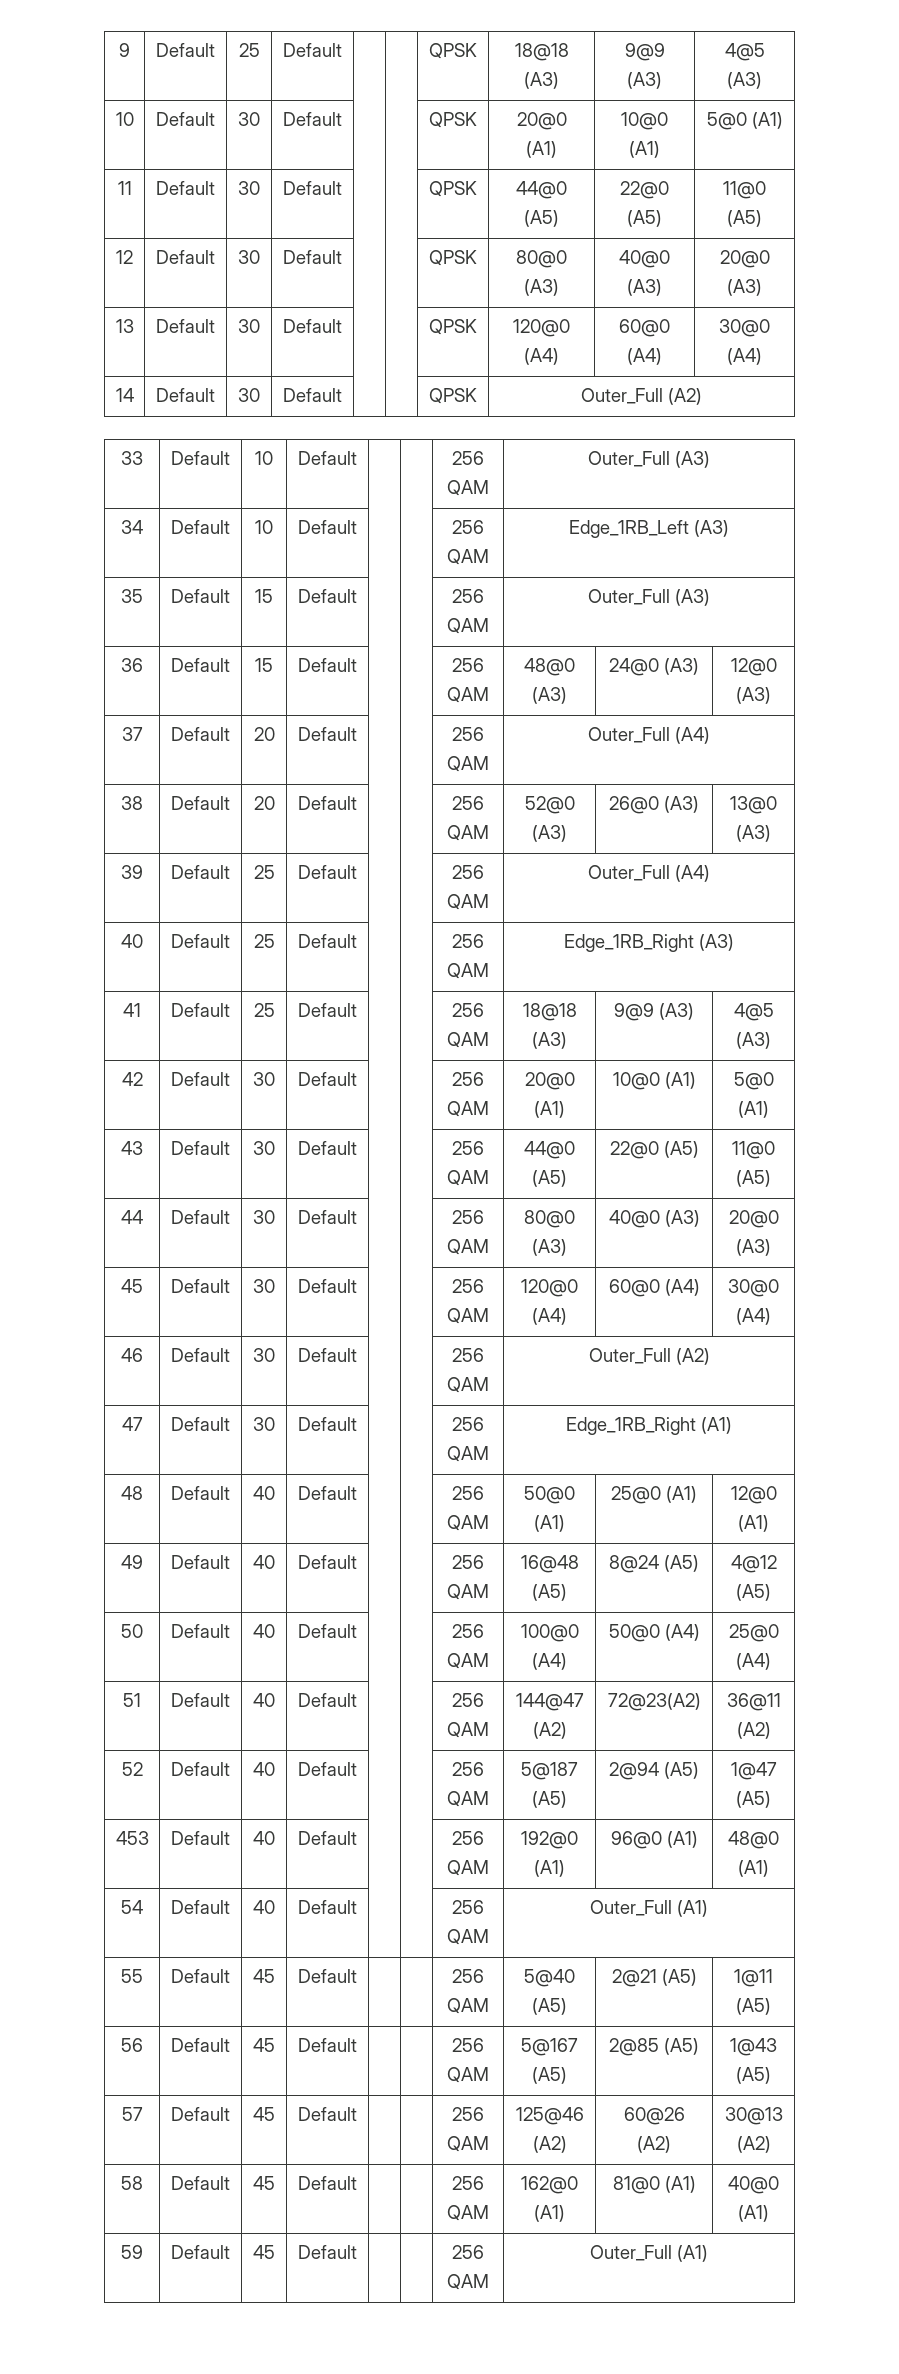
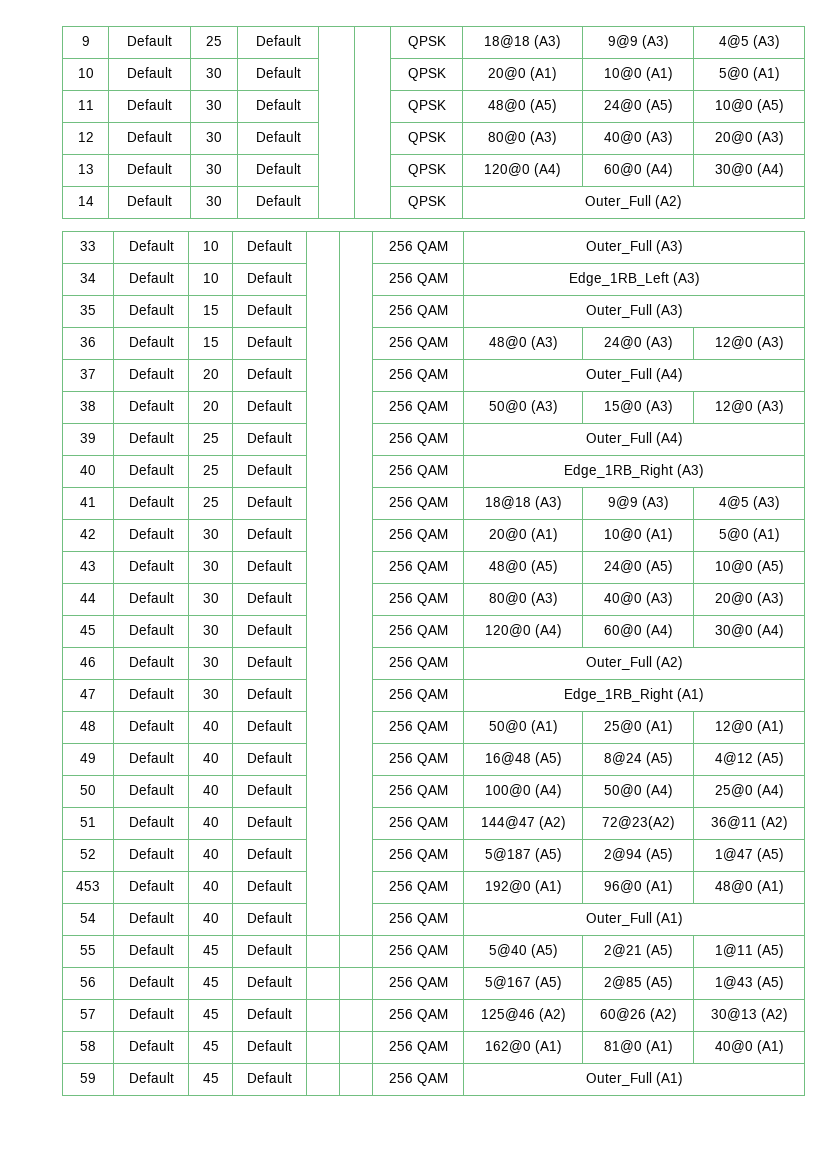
[516,181,567,199] [524,210,559,227] [620,181,669,199] [627,210,662,227] [723,181,766,199] 44@0 (A5) | 22@0 (A5) | 11@0 -> [488,99,557,113] [603,99,673,113] [714,99,753,112] 48@0 (A5) | 24@0 (A5) | 10@0
[524,796,575,814] [532,825,567,842] [609,796,699,814] [730,796,777,814] 52@0 (A3) | 26@0 (A3) | 13@0 -> [488,400,558,414] [603,400,673,414] [714,400,753,413] 50@0 (A3) | 15@0 (A3) | 12@0
[524,1141,575,1159] [532,1170,567,1187] [609,1141,699,1159] [732,1141,775,1159] 44@0 (A5) | 22@0 (A5) | 11@0 -> [488,560,558,574] [603,560,673,574] [714,560,753,573] 48@0 (A5) | 24@0 (A5) | 10@0

